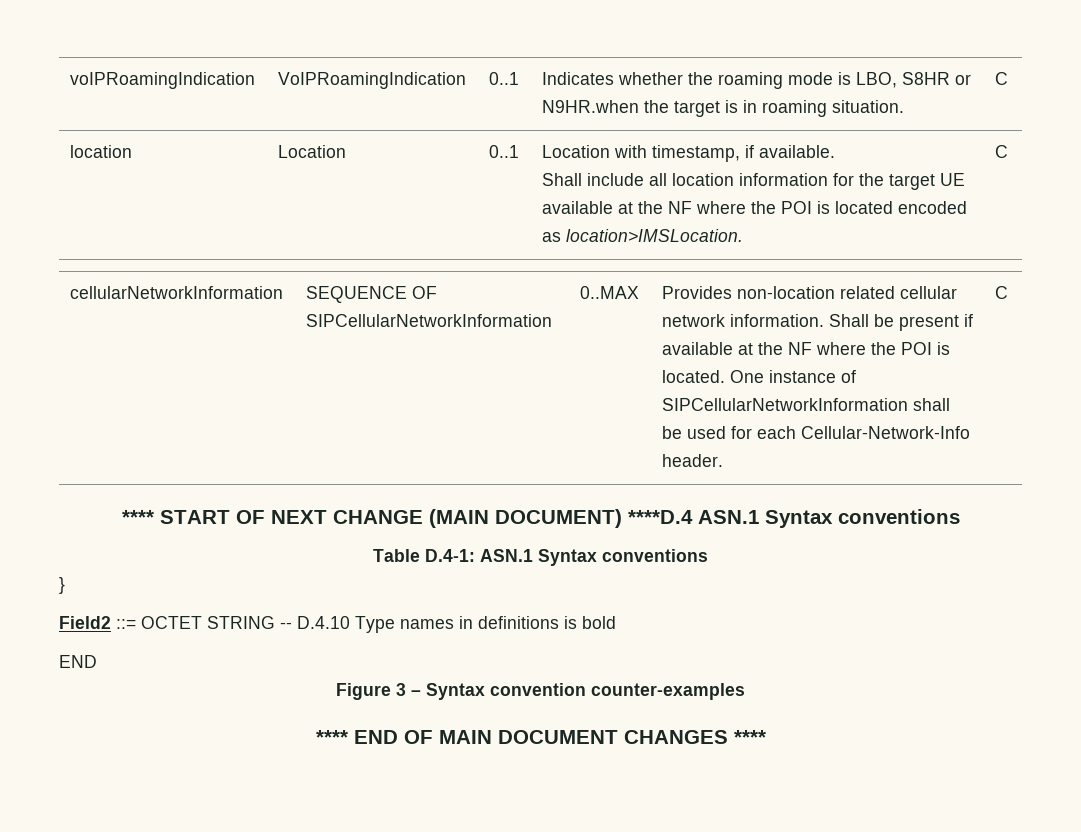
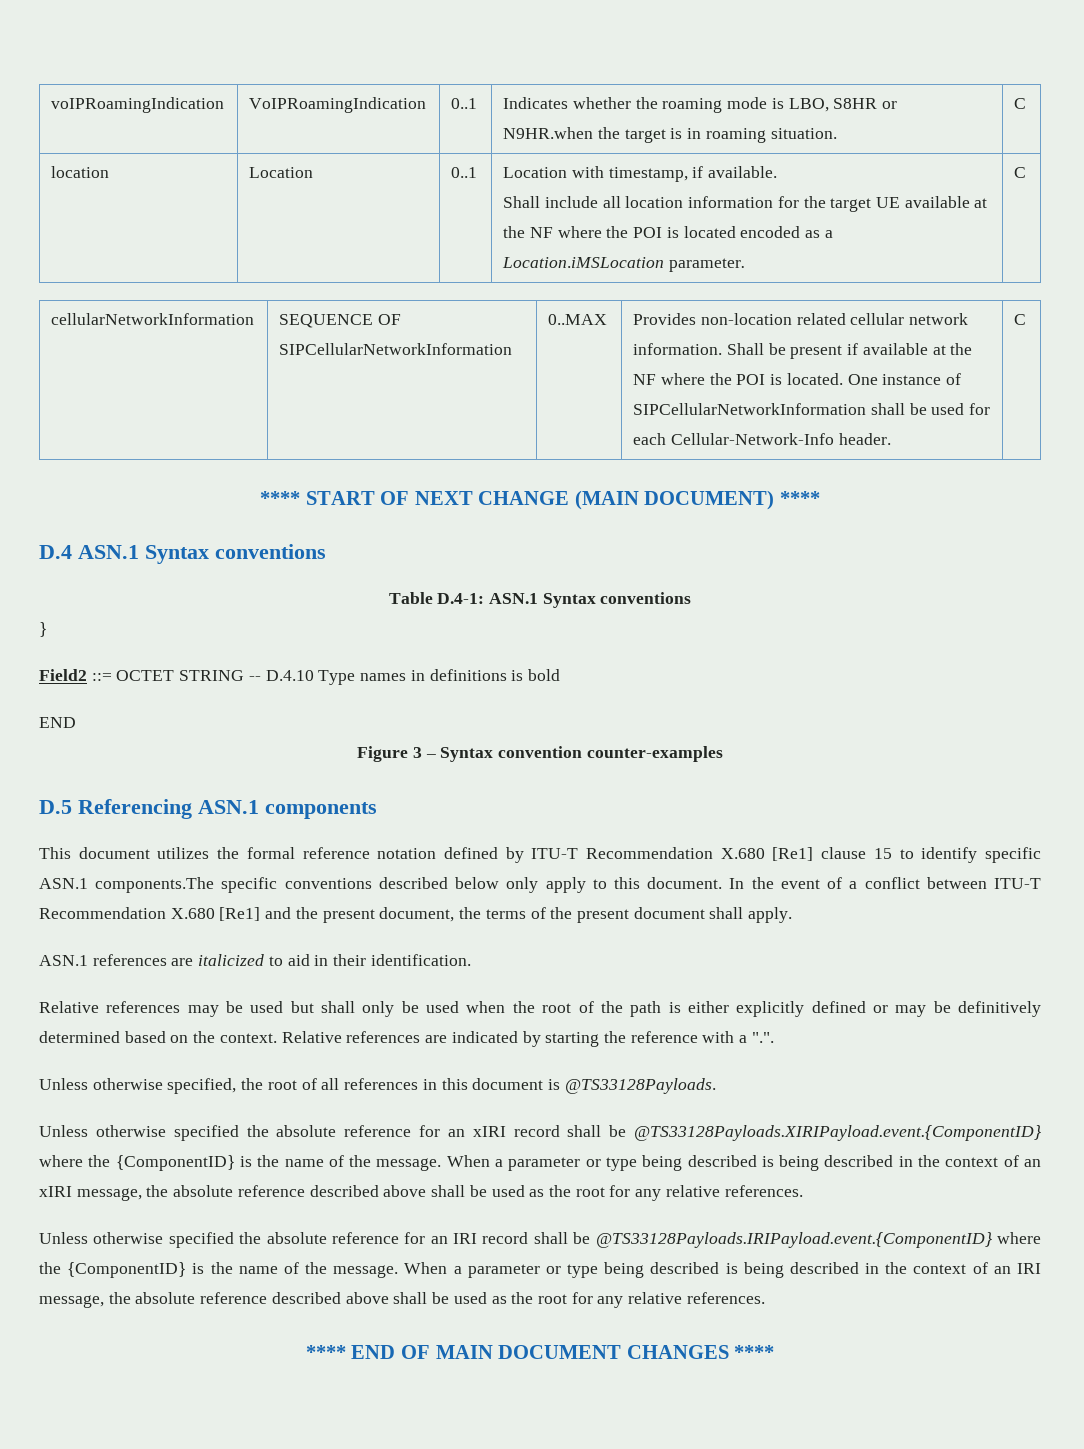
[566,229,744,242] location>IMSLocation. -> [824,230,833,238] [502,257,745,272] a Location.iMSLocation parameter.
[627,510,693,524] ****D.4 -> [779,491,820,505] [39,545,72,559] **** // D.4
(745, 691) none -> [39,799,377,819] [39,847,1042,863] [39,877,1041,893] [39,907,793,923] [39,954,471,966] [39,1001,1041,1017] [39,1031,774,1047] [39,1078,716,1094] [39,1125,1041,1141] [39,1155,1042,1171] [39,1185,803,1201] [39,1232,1041,1248] [39,1262,1041,1278] [39,1292,765,1308] // D.5 Referencing ASN.1 components // This document utilizes the formal reference notation defined by ITU-T Recommendation X.680 [Re1] clause 15 to identify specific ASN.1 components.The specific conventions described below only apply to this document. In the event of a conflict between ITU-T Recommendation X.680 [Re1] and the present document, the terms of the present document shall apply. // ASN.1 references are italicized to aid in their identification. // Relative references may be used but shall only be used when the root of the path is either explicitly defined or may be definitively determined based on the context. Relative references are indicated by starting the reference with a ".". // Unless otherwise specified, the root of all references in this document is @TS33128Payloads. // Unless otherwise specified the absolute reference for an xIRI record shall be @TS33128Payloads.XIRIPayload.event.{ComponentID} where the {ComponentID} is the name of the message. When a parameter or type being described is being described in the context of an xIRI message, the absolute reference described above shall be used as the root for any relative references. // Unless otherwise specified the absolute reference for an IRI record shall be @TS33128Payloads.IRIPayload.event.{ComponentID} where the {ComponentID} is the name of the message. When a parameter or type being described is being described in the context of an IRI message, the absolute reference described above shall be used as the root for any relative references.

